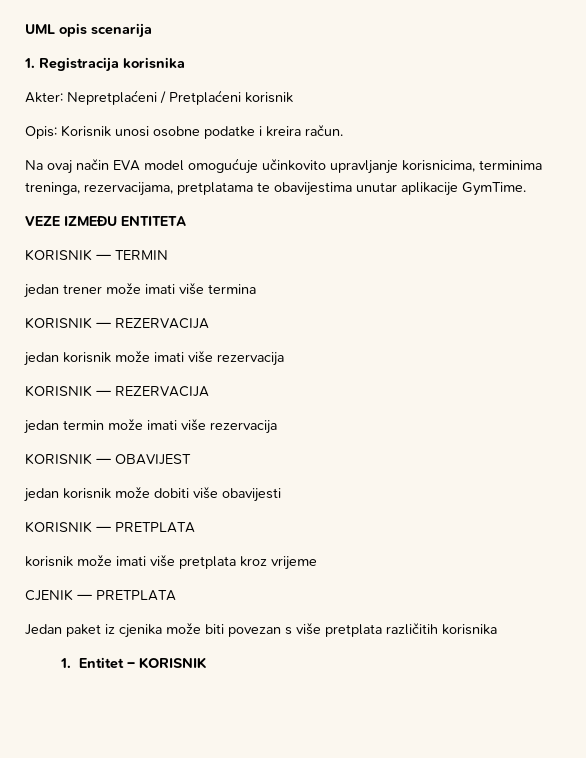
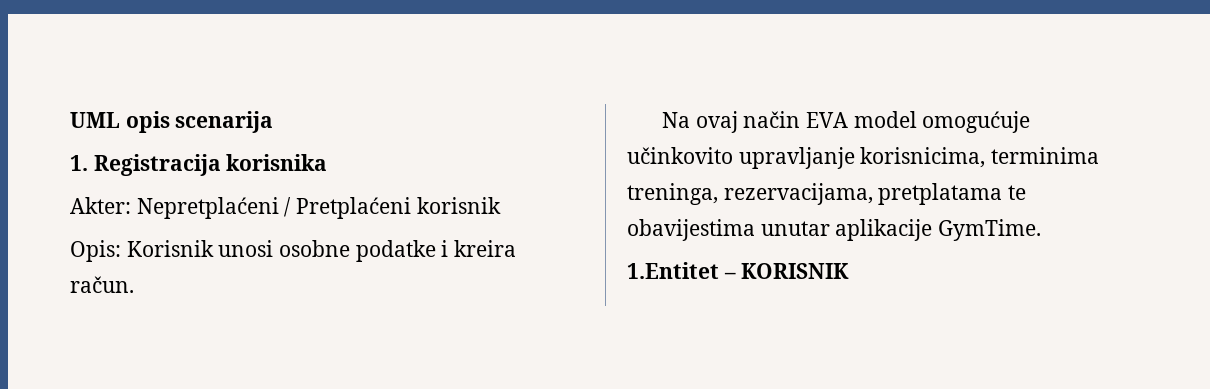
[25,216,186,226] [25,249,168,261] [24,282,256,298] [25,317,209,329] [24,350,284,366] [25,385,209,397] [24,418,277,434] [25,453,191,465] [24,486,281,502] [25,521,195,533] [25,554,317,570] [25,589,176,601] [25,622,497,638] [59,657,124,669] VEZE IZMEĐU ENTITETA // KORISNIK — TERMIN // jedan trener može imati više termina // KORISNIK — REZERVACIJA // jedan korisnik može imati više rezervacija // KORISNIK — REZERVACIJA // jedan termin može imati više rezervacija // KORISNIK — OBAVIJEST // jedan korisnik može dobiti više obavijesti // KORISNIK — PRETPLATA // korisnik može imati više pretplata kroz vrijeme // CJENIK — PRETPLATA // Jedan paket iz cjenika može biti povezan s više pretplata različitih korisnika // 1. Entitet -> [627,262,719,279] 1.Entitet

